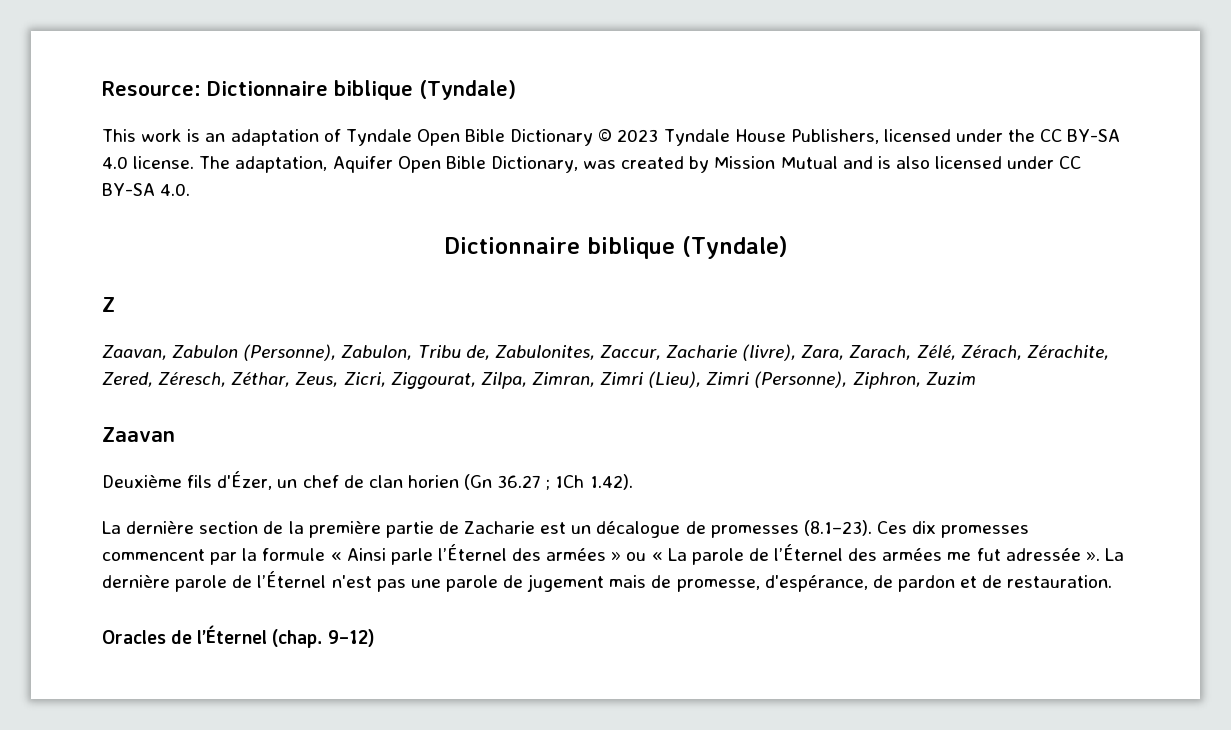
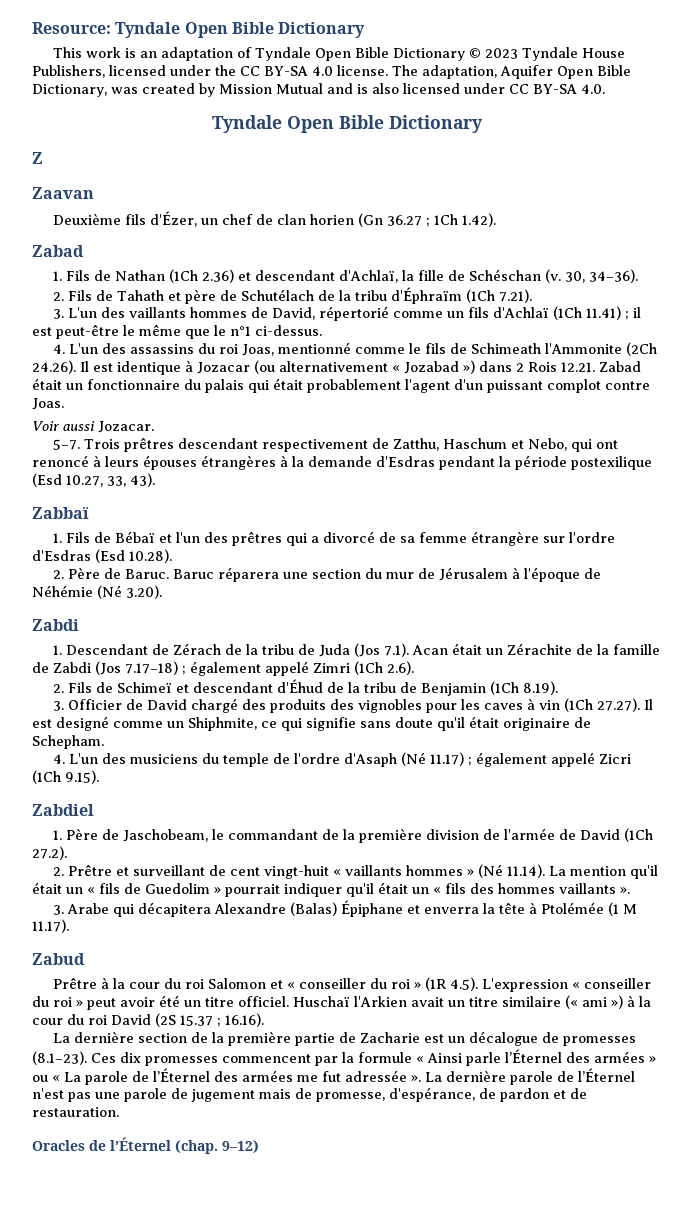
[207,80,516,100] Dictionnaire biblique (Tyndale) -> [115,22,366,38] Tyndale Open Bible Dictionary
[443,236,788,259] [102,297,115,312] [102,344,1109,361] [102,371,976,389] Dictionnaire biblique (Tyndale) // Z // Zaavan, Zabulon (Personne), Zabulon, Tribu de, Zabulonites, Zaccur, Zacharie (livre), Zara, Zarach, Zélé, Zérach, Zérachite, Zered, Zéresch, Zéthar, Zeus, Zicri, Ziggourat, Zilpa, Zimran, Zimri (Lieu), Zimri (Personne), Ziphron, Zuzim -> [212,115,483,133] [32,152,43,164] Tyndale Open Bible Dictionary // Z
(633, 482) none -> [32,245,84,257] [52,269,638,283] [52,287,532,304] [52,306,641,321] [32,324,322,339] [52,342,657,356] [32,360,641,375] [32,378,650,393] [32,398,64,410] [32,421,154,433] [52,437,618,452] [32,455,652,470] [32,473,155,487] [32,506,89,519] [52,531,615,546] [32,549,172,563] [52,567,601,582] [32,585,162,599] [32,619,79,631] [52,643,660,657] [32,661,414,676] [52,679,558,696] [52,698,653,713] [32,716,591,731] [32,735,104,749] [52,752,631,767] [32,770,99,784] [32,804,94,816] [52,828,653,843] [32,846,67,860] [52,864,658,879] [32,882,630,897] [52,900,637,917] [32,919,69,933] [32,953,85,965] [52,977,651,992] [32,995,651,1010] [32,1013,264,1027] // Zabad // 1. Fils de Nathan (1Ch 2.36) et descendant d'Achlaï, la fille de Schéschan (v. 30, 34–36). // 2. Fils de Tahath et père de Schutélach de la tribu d'Éphraïm (1Ch 7.21). // 3. L'un des vaillants hommes de David, répertorié comme un fils d'Achlaï (1Ch 11.41) ; il est peut-être le même que le n°1 ci-dessus. // 4. L'un des assassins du roi Joas, mentionné comme le fils de Schimeath l'Ammonite (2Ch 24.26). Il est identique à Jozacar (ou alternativement « Jozabad ») dans 2 Rois 12.21. Zabad était un fonctionnaire du palais qui était probablement l'agent d'un puissant complot contre Joas. // Voir aussi Jozacar. // 5–7. Trois prêtres descendant respectivement de Zatthu, Haschum et Nebo, qui ont renoncé à leurs épouses étrangères à la demande d'Esdras pendant la période postexilique (Esd 10.27, 33, 43). // Zabbaï // 1. Fils de Bébaï et l'un des prêtres qui a divorcé de sa femme étrangère sur l'ordre d'Esdras (Esd 10.28). // 2. Père de Baruc. Baruc réparera une section du mur de Jérusalem à l'époque de Néhémie (Né 3.20). // Zabdi // 1. Descendant de Zérach de la tribu de Juda (Jos 7.1). Acan était un Zérachite de la famille de Zabdi (Jos 7.17–18) ; également appelé Zimri (1Ch 2.6). // 2. Fils de Schimeï et descendant d'Éhud de la tribu de Benjamin (1Ch 8.19). // 3. Officier de David chargé des produits des vignobles pour les caves à vin (1Ch 27.27). Il est designé comme un Shiphmite, ce qui signifie sans doute qu'il était originaire de Schepham. // 4. L'un des musiciens du temple de l'ordre d'Asaph (Né 11.17) ; également appelé Zicri (1Ch 9.15). // Zabdiel // 1. Père de Jaschobeam, le commandant de la première division de l'armée de David (1Ch 27.2). // 2. Prêtre et surveillant de cent vingt-huit « vaillants hommes » (Né 11.14). La mention qu'il était un « fils de Guedolim » pourrait indiquer qu'il était un « fils des hommes vaillants ». // 3. Arabe qui décapitera Alexandre (Balas) Épiphane et enverra la tête à Ptolémée (1 M 11.17). // Zabud // Prêtre à la cour du roi Salomon et « conseiller du roi » (1R 4.5). L'expression « conseiller du roi » peut avoir été un titre officiel. Huschaï l'Arkien avait un titre similaire (« ami ») à la cour du roi David (2S 15.37 ; 16.16).

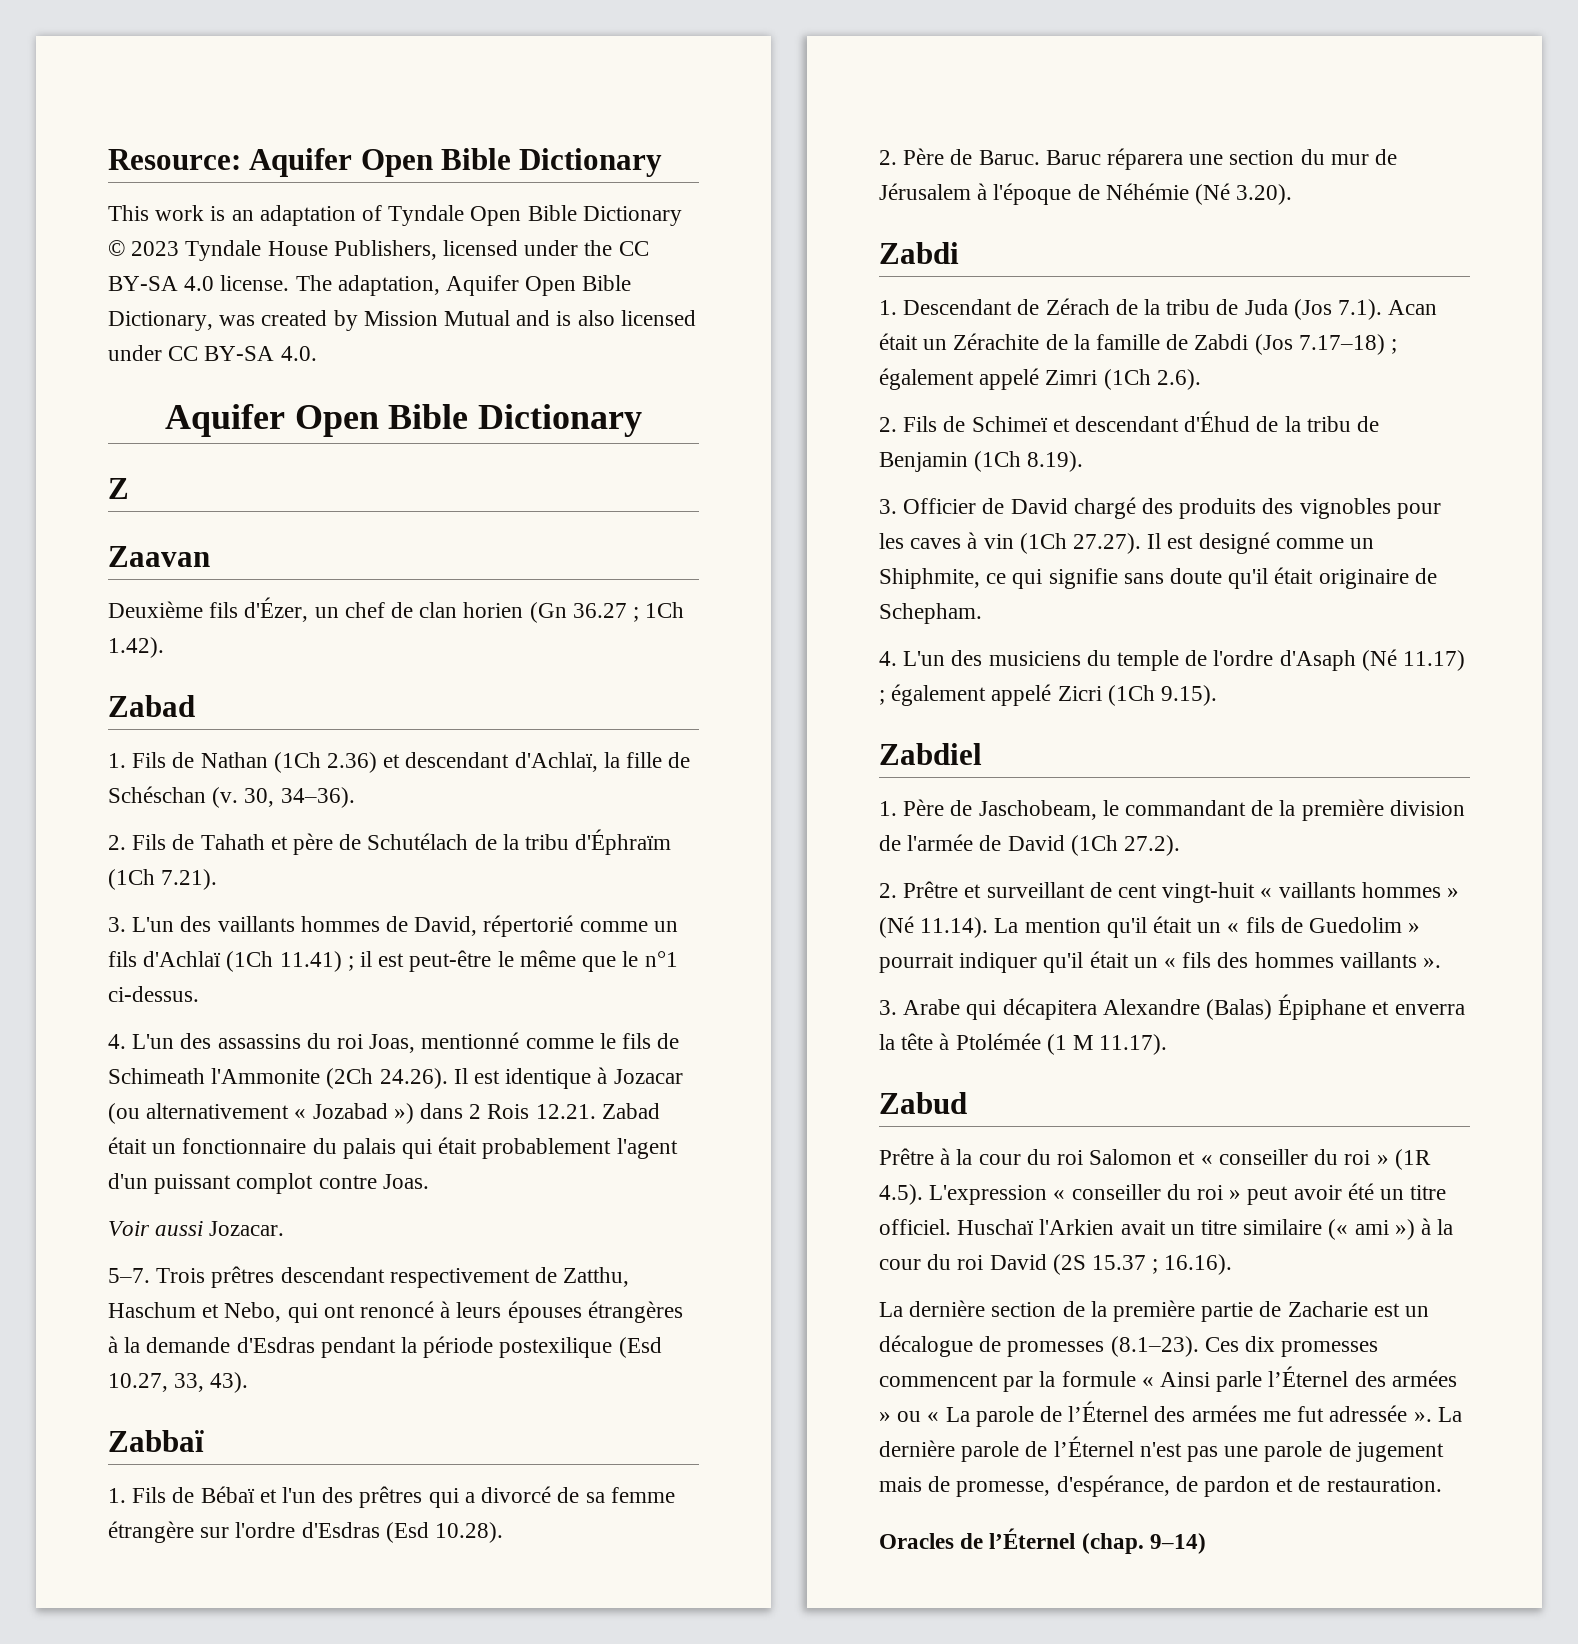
[115,22,181,38] Tyndale -> [249,148,353,177] Aquifer
[212,115,282,133] Tyndale -> [164,404,285,437] Aquifer
[222,1140,259,1153] 9–12) -> [1149,1533,1206,1554] 9–14)

